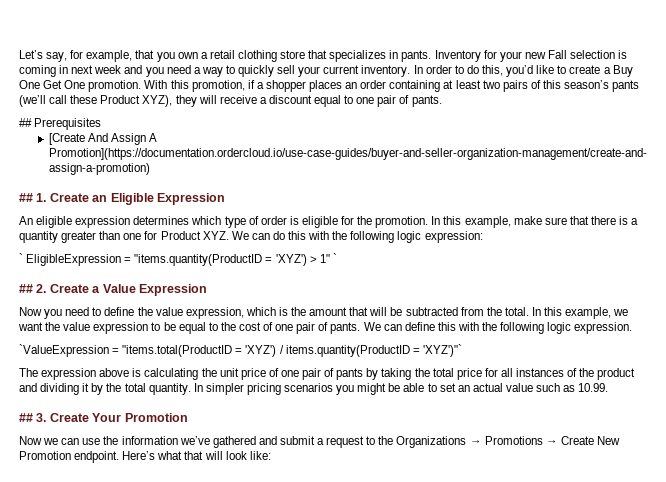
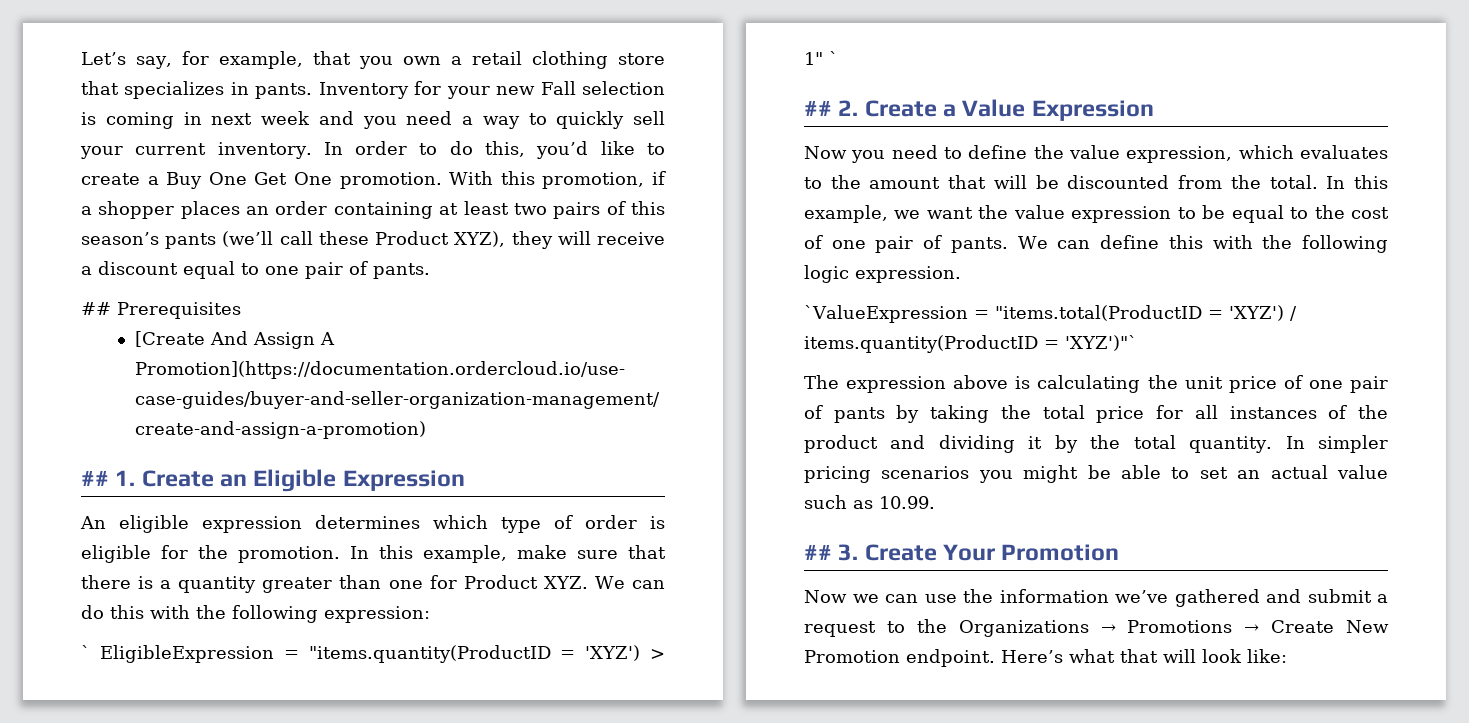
[397,231,422,243] logic -> (318, 614) none
[278,307,288,316] is -> [1300,145,1388,159] [804,177,822,189] evaluates to
[405,307,458,316] subtracted -> [1067,175,1170,189] discounted

